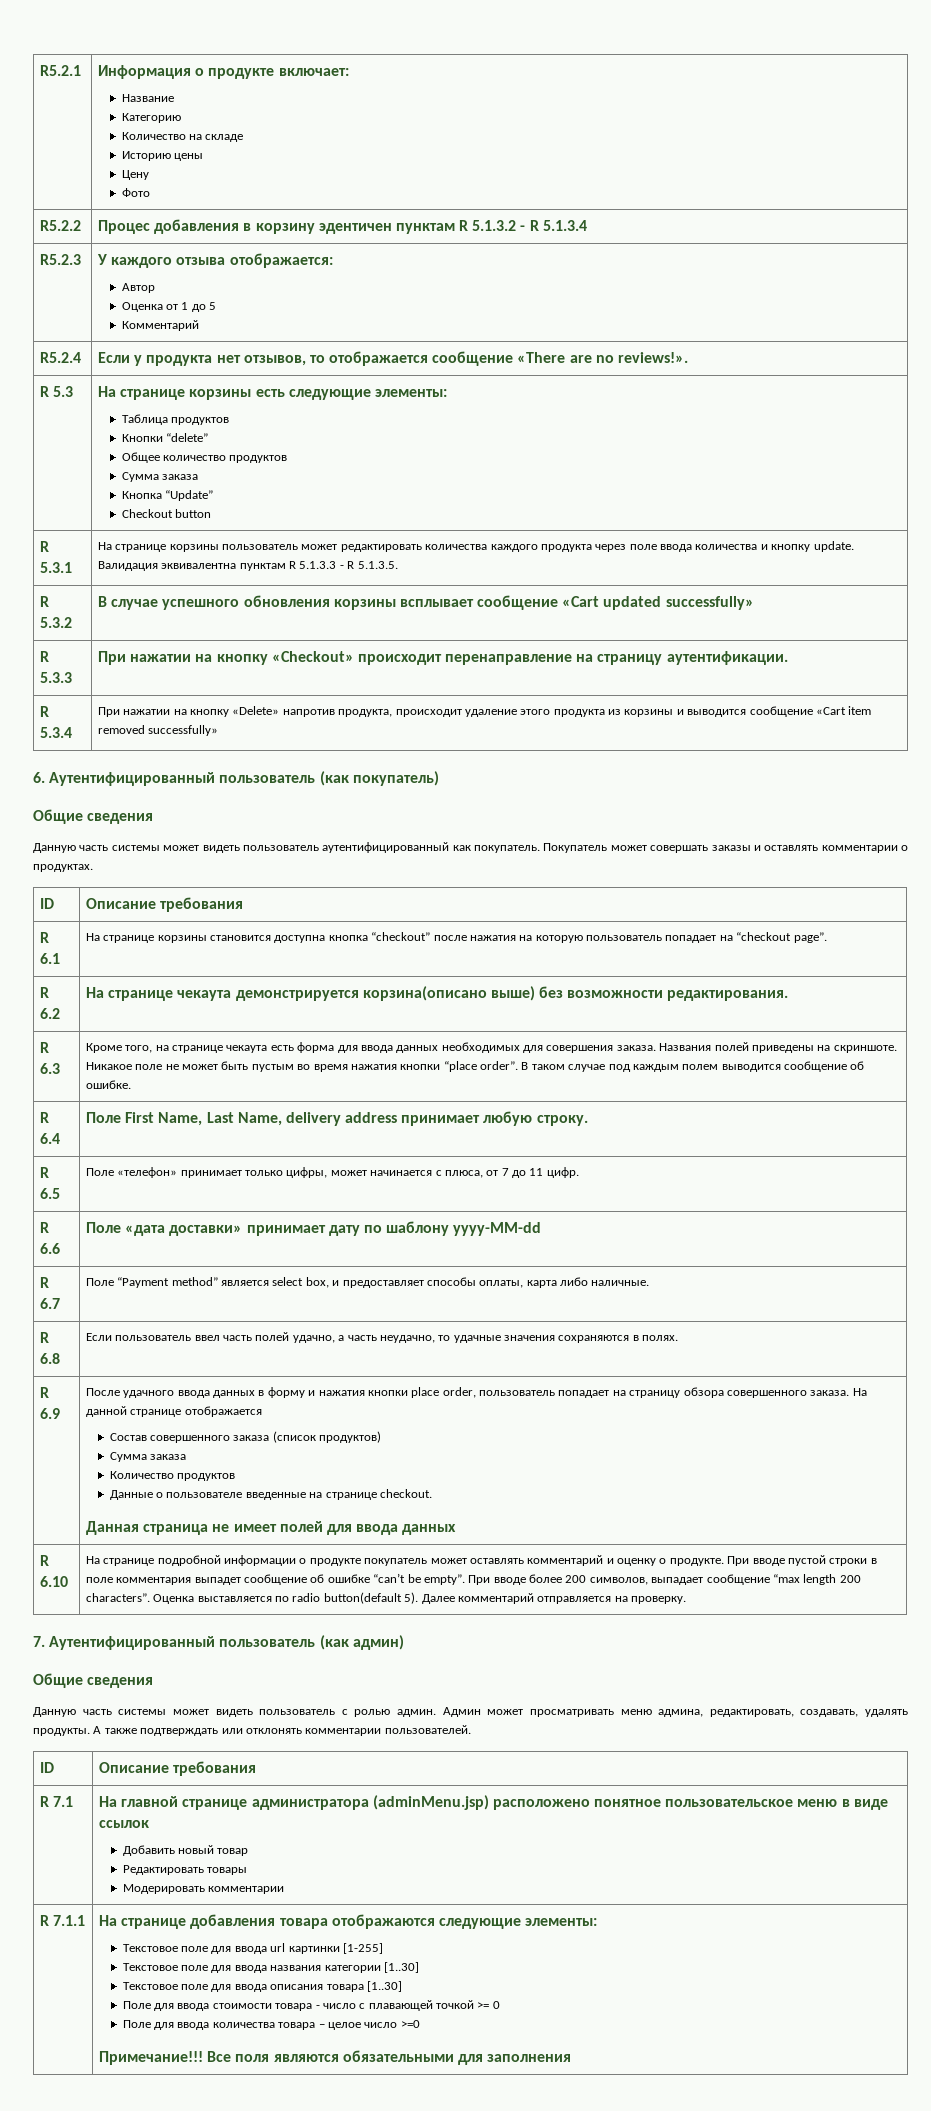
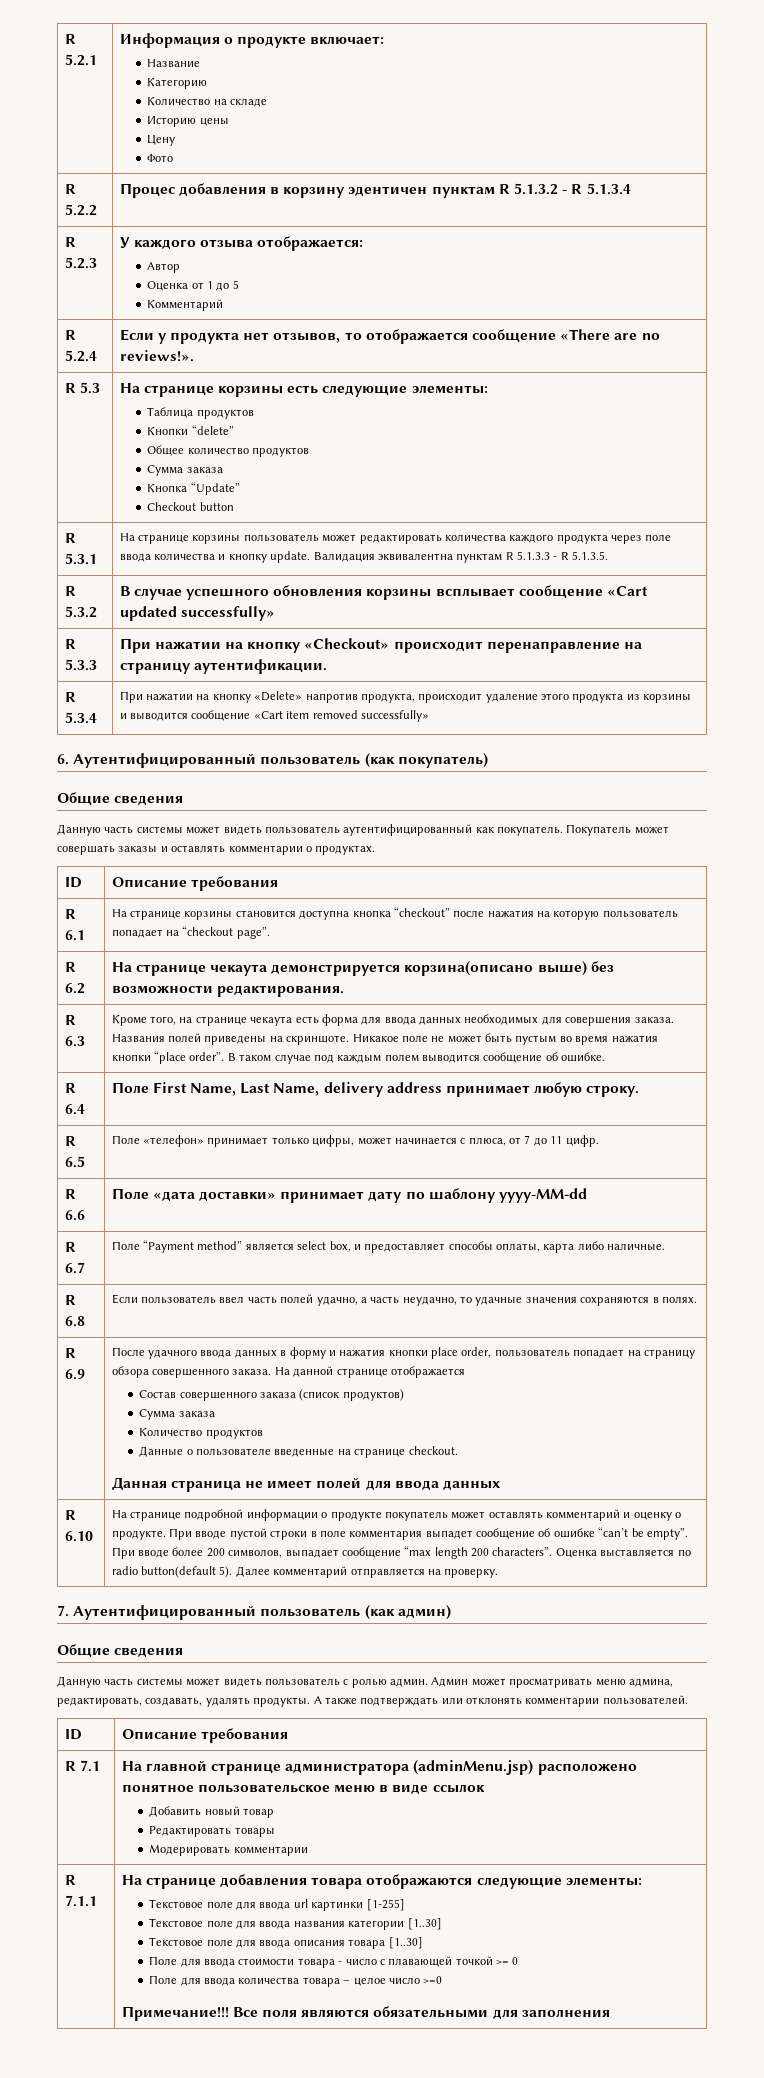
[39,65,81,76] R5.2.1 -> [64,34,76,44] [64,54,97,66] R 5.2.1
[39,220,81,231] R5.2.2 -> [64,184,76,194] [64,204,97,216] R 5.2.2
[39,254,81,265] R5.2.3 -> [64,237,76,247] [64,257,97,269] R 5.2.3
[39,352,81,363] R5.2.4 -> [64,330,76,340] [64,350,97,362] R 5.2.4

